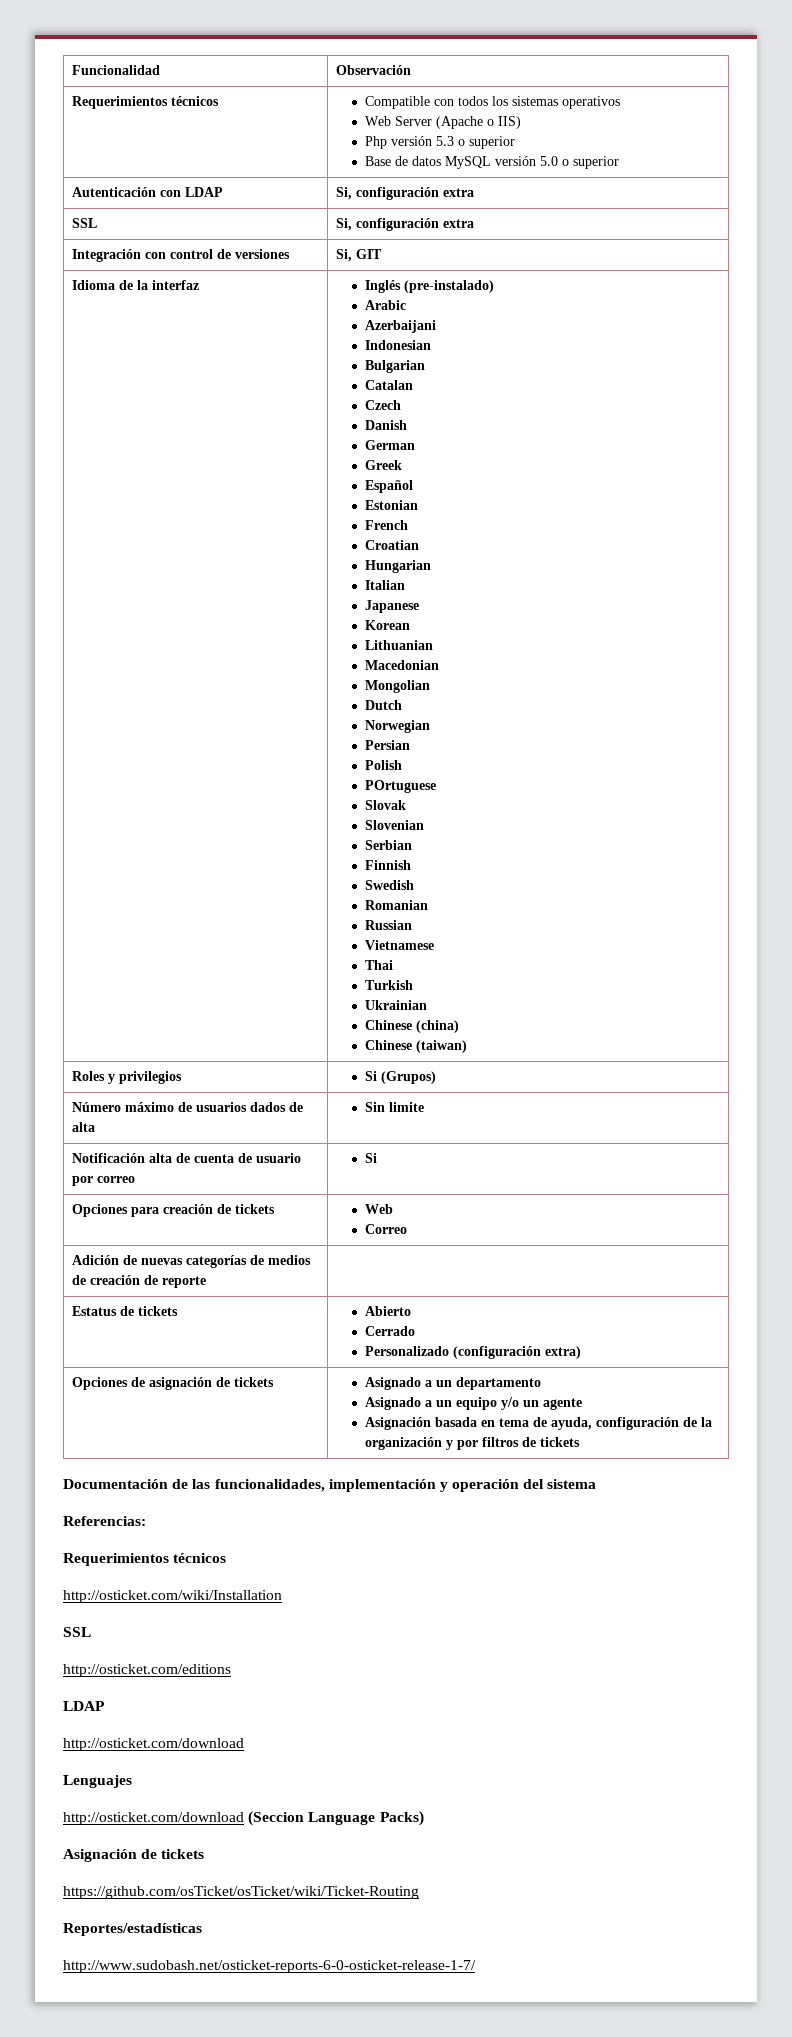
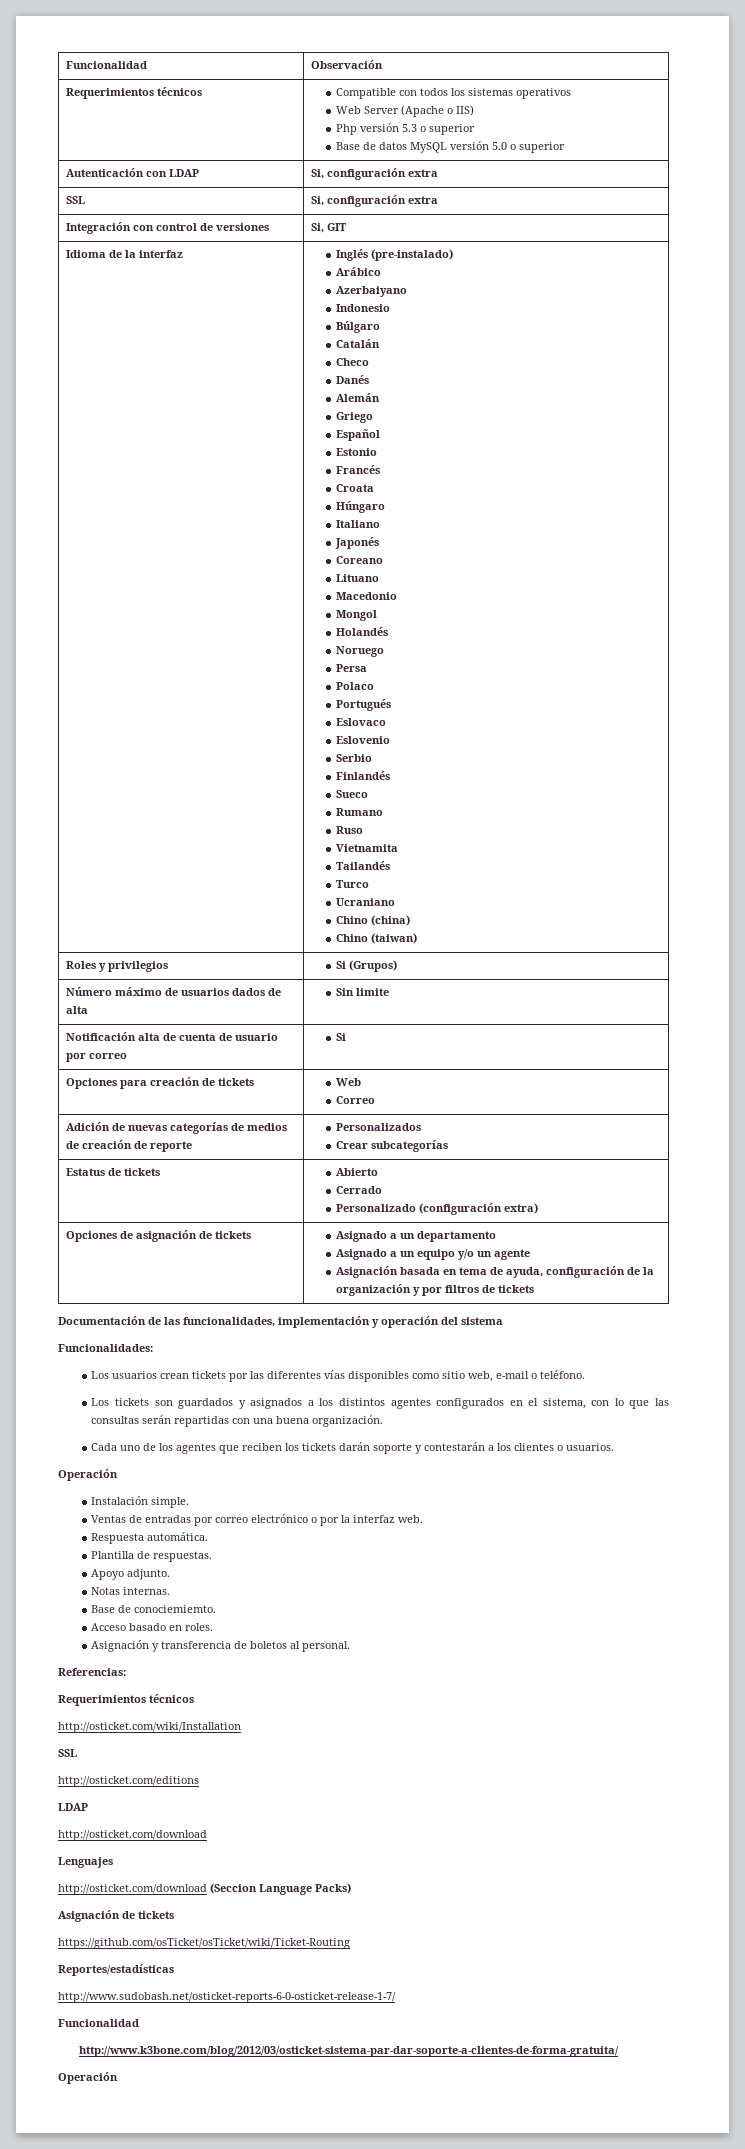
[365,300,407,310] [365,320,437,333] [365,340,432,350] [365,360,426,373] [365,380,414,390] [365,400,402,410] [365,420,408,430] [365,440,416,450] [365,460,403,470] [365,480,414,493] [365,500,419,510] [365,520,409,530] [365,540,420,550] [365,560,432,573] [365,580,406,590] [365,600,420,613] [365,620,411,630] [365,640,434,650] [365,660,440,670] [365,680,431,693] [365,700,403,710] [365,720,431,733] [365,740,411,750] [365,760,403,770] [365,780,437,793] [365,800,407,810] [365,820,425,830] [365,840,413,850] [365,860,412,870] [365,880,415,890] [365,900,429,910] [365,920,413,930] [365,940,435,950] [365,960,394,970] [365,980,414,990] [365,1000,428,1010] [365,1020,413,1030] Arabic // Azerbaijani // Indonesian // Bulgarian // Catalan // Czech // Danish // German // Greek // Español // Estonian // French // Croatian // Hungarian // Italian // Japanese // Korean // Lithuanian // Macedonian // Mongolian // Dutch // Norwegian // Persian // Polish // POrtuguese // Slovak // Slovenian // Serbian // Finnish // Swedish // Romanian // Russian // Vietnamese // Thai // Turkish // Ukrainian // Chinese -> [335,267,381,276] [335,286,407,297] [335,304,390,312] [335,321,380,333] [335,339,380,348] [335,358,369,366] [335,375,369,384] [335,393,380,402] [335,412,373,423] [335,429,380,441] [335,448,377,456] [335,465,380,474] [335,484,374,492] [335,501,385,513] [335,520,380,528] [334,537,379,549] [335,556,383,564] [335,574,379,582] [335,592,397,600] [335,610,377,621] [335,627,388,636] [335,646,384,657] [335,664,367,672] [335,682,374,690] [335,699,391,711] [335,718,386,726] [335,736,390,744] [335,754,372,762] [335,771,390,780] [335,790,368,798] [335,808,383,816] [335,826,363,834] [335,844,398,852] [335,861,390,870] [335,880,369,888] [335,898,395,906] [335,916,368,924] Arábico // Azerbaiyano // Indonesio // Búlgaro // Catalán // Checo // Danés // Alemán // Griego // Español // Estonio // Francés // Croata // Húngaro // Italiano // Japonés // Coreano // Lituano // Macedonio // Mongol // Holandés // Noruego // Persa // Polaco // Portugués // Eslovaco // Eslovenio // Serbio // Finlandés // Sueco // Rumano // Ruso // Vietnamita // Tailandés // Turco // Ucraniano // Chino
[365,1040,413,1050] Chinese -> [335,934,368,942] Chino
(207, 1282) none -> [335,1123,421,1131] [335,1140,448,1152] Personalizados // Crear subcategorías
(597, 1484) none -> [58,1344,153,1352] [91,1370,586,1382] [91,1398,670,1409] [91,1415,384,1427] [91,1442,615,1454] [58,1469,118,1481] [91,1496,190,1508] [91,1514,424,1526] [91,1532,209,1544] [91,1551,213,1562] [91,1569,171,1580] [91,1587,171,1595] [91,1605,217,1613] [91,1623,214,1631] [91,1640,351,1652] // Funcionalidades: // Los usuarios crean tickets por las diferentes vías disponibles como sitio web, e-mail o teléfono. // Los tickets son guardados y asignados a los distintos agentes configurados en el sistema, con lo que las consultas serán repartidas con una buena organización. // Cada uno de los agentes que reciben los tickets darán soporte y contestarán a los clientes o usuarios. // Operación // Instalación simple. // Ventas de entradas por correo electrónico o por la interfaz web. // Respuesta automática. // Plantilla de respuestas. // Apoyo adjunto. // Notas internas. // Base de conociemiemto. // Acceso basado en roles. // Asignación y transferencia de boletos al personal.
(476, 1966) none -> [58,2019,139,2027] [79,2046,620,2057] [58,2072,118,2084] // Funcionalidad // http://www.k3bone.com/blog/2012/03/osticket-sistema-par-dar-soporte-a-clientes-de-forma-gratuita/ // Operación

